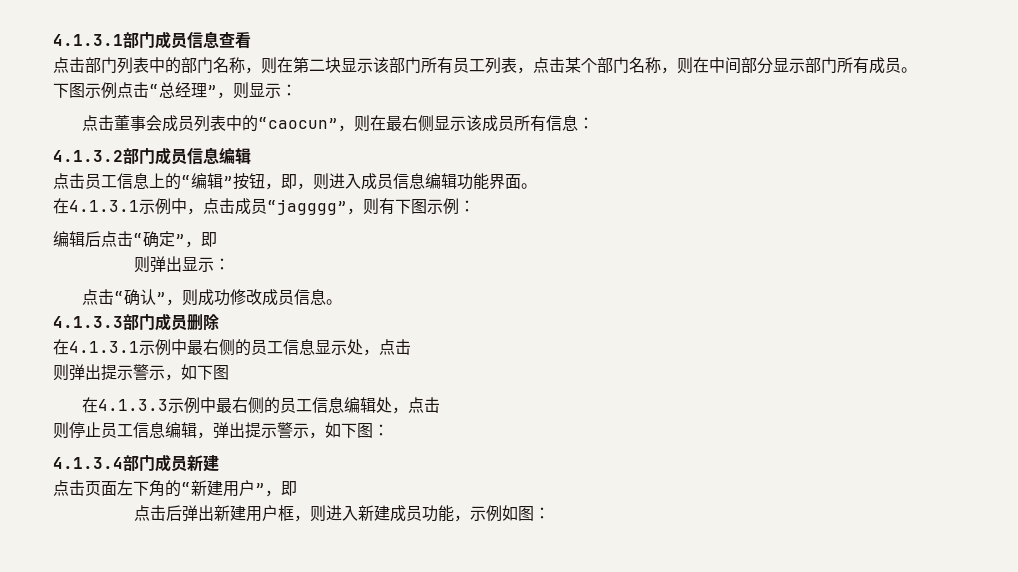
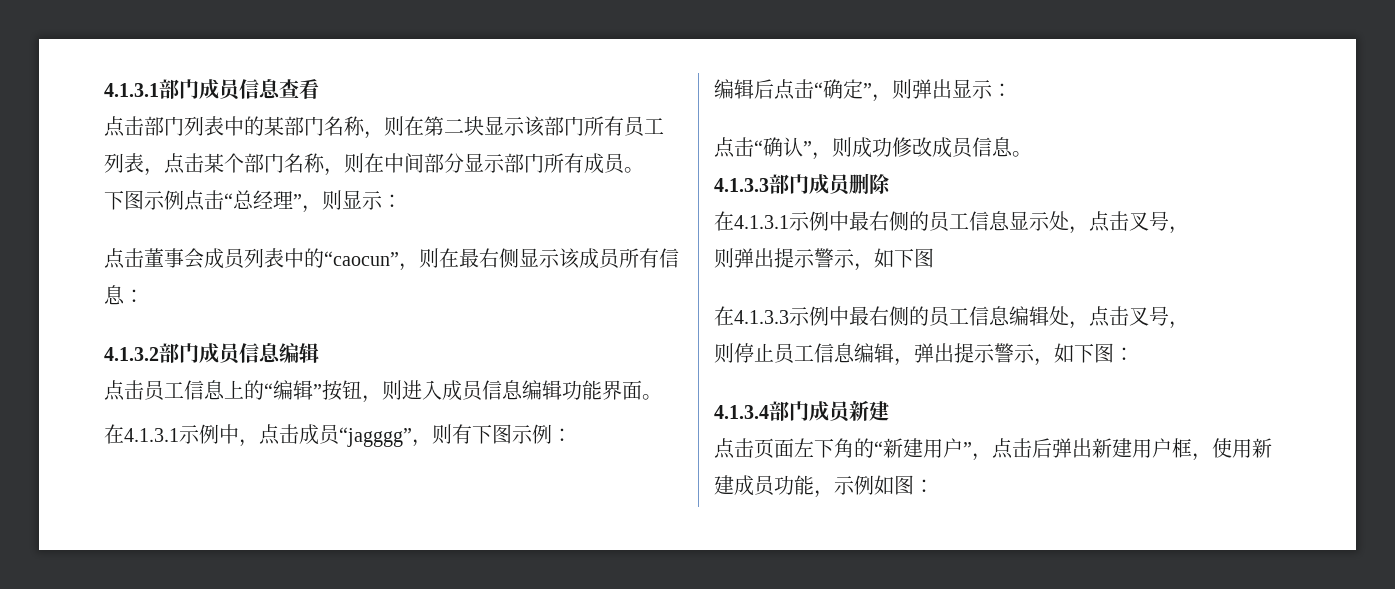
(181, 65) none -> [264,116,284,136] 某
[281,174,313,190] 即， -> (382, 399) none
[201,232,217,247] 即 // -> (892, 98) none
(411, 347) none -> [1129,211,1189,234] 叉号，
(441, 405) none -> [1129,306,1189,329] 叉号，
[281,481,297,496] 即 // -> (992, 457) none
[310,505,359,522] 则进入 -> [1212,438,1252,458] 使用

